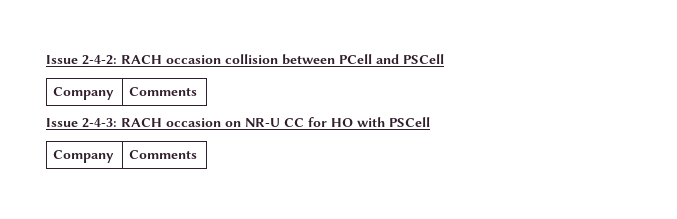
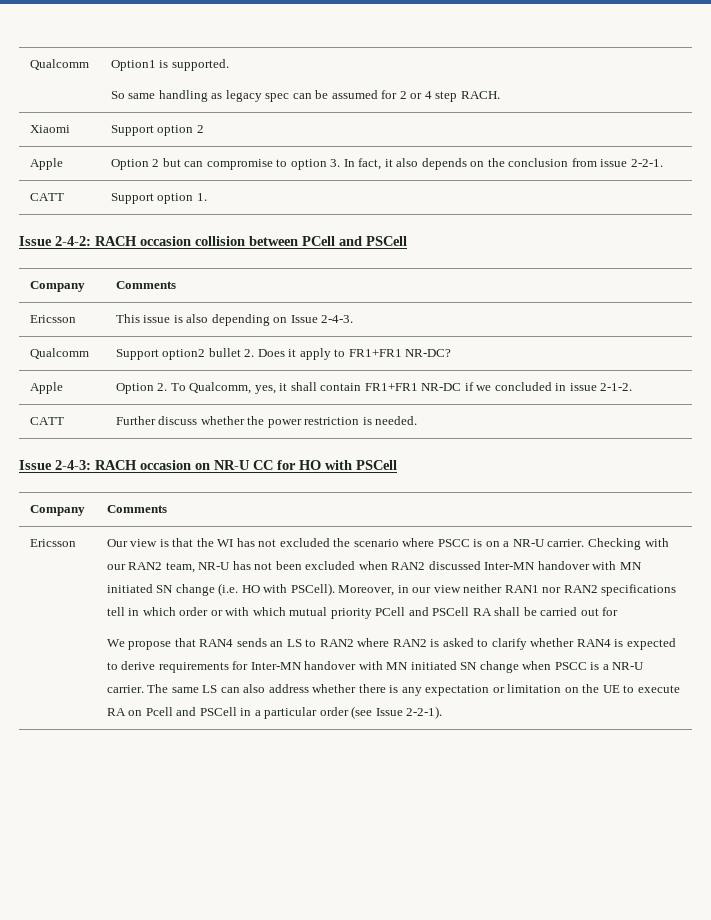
(46, 59) none -> [29,59,89,70] [110,59,229,71] [110,90,500,102] [29,125,70,133] [110,125,204,136] [29,158,63,170] [110,158,663,170] [29,193,64,201] [110,193,207,204] Qualcomm | Option1 is supported. // So same handling as legacy spec can be assumed for 2 or 4 step RACH. // Xiaomi | Support option 2 // Apple | Option 2 but can compromise to option 3. In fact, it also depends on the conclusion from issue 2-2-1. // CATT | Support option 1. //
(198, 91) none -> [29,315,76,323] [115,314,354,326] [29,348,89,359] [115,348,452,360] [29,382,63,394] [115,382,633,394] [29,417,64,425] [115,416,418,428] // Ericsson | This issue is also depending on Issue 2-4-3. // Qualcomm | Support option2 bullet 2. Does it apply to FR1+FR1 NR-DC? // Apple | Option 2. To Qualcomm, yes, it shall contain FR1+FR1 NR-DC if we concluded in issue 2-1-2. // CATT | Further discuss whether the power restriction is needed.
(198, 154) none -> [29,539,76,547] [106,538,669,550] [106,561,642,573] [106,583,677,596] [106,607,619,619] [106,638,676,650] [106,661,645,673] [106,684,680,696] [106,706,443,719] // Ericsson | Our view is that the WI has not excluded the scenario where PSCC is on a NR-U carrier. Checking with our RAN2 team, NR-U has not been excluded when RAN2 discussed Inter-MN handover with MN initiated SN change (i.e. HO with PSCell). Moreover, in our view neither RAN1 nor RAN2 specifications tell in which order or with which mutual priority PCell and PSCell RA shall be carried out for // We propose that RAN4 sends an LS to RAN2 where RAN2 is asked to clarify whether RAN4 is expected to derive requirements for Inter-MN handover with MN initiated SN change when PSCC is a NR-U carrier. The same LS can also address whether there is any expectation or limitation on the UE to execute RA on Pcell and PSCell in a particular order (see Issue 2-2-1).

